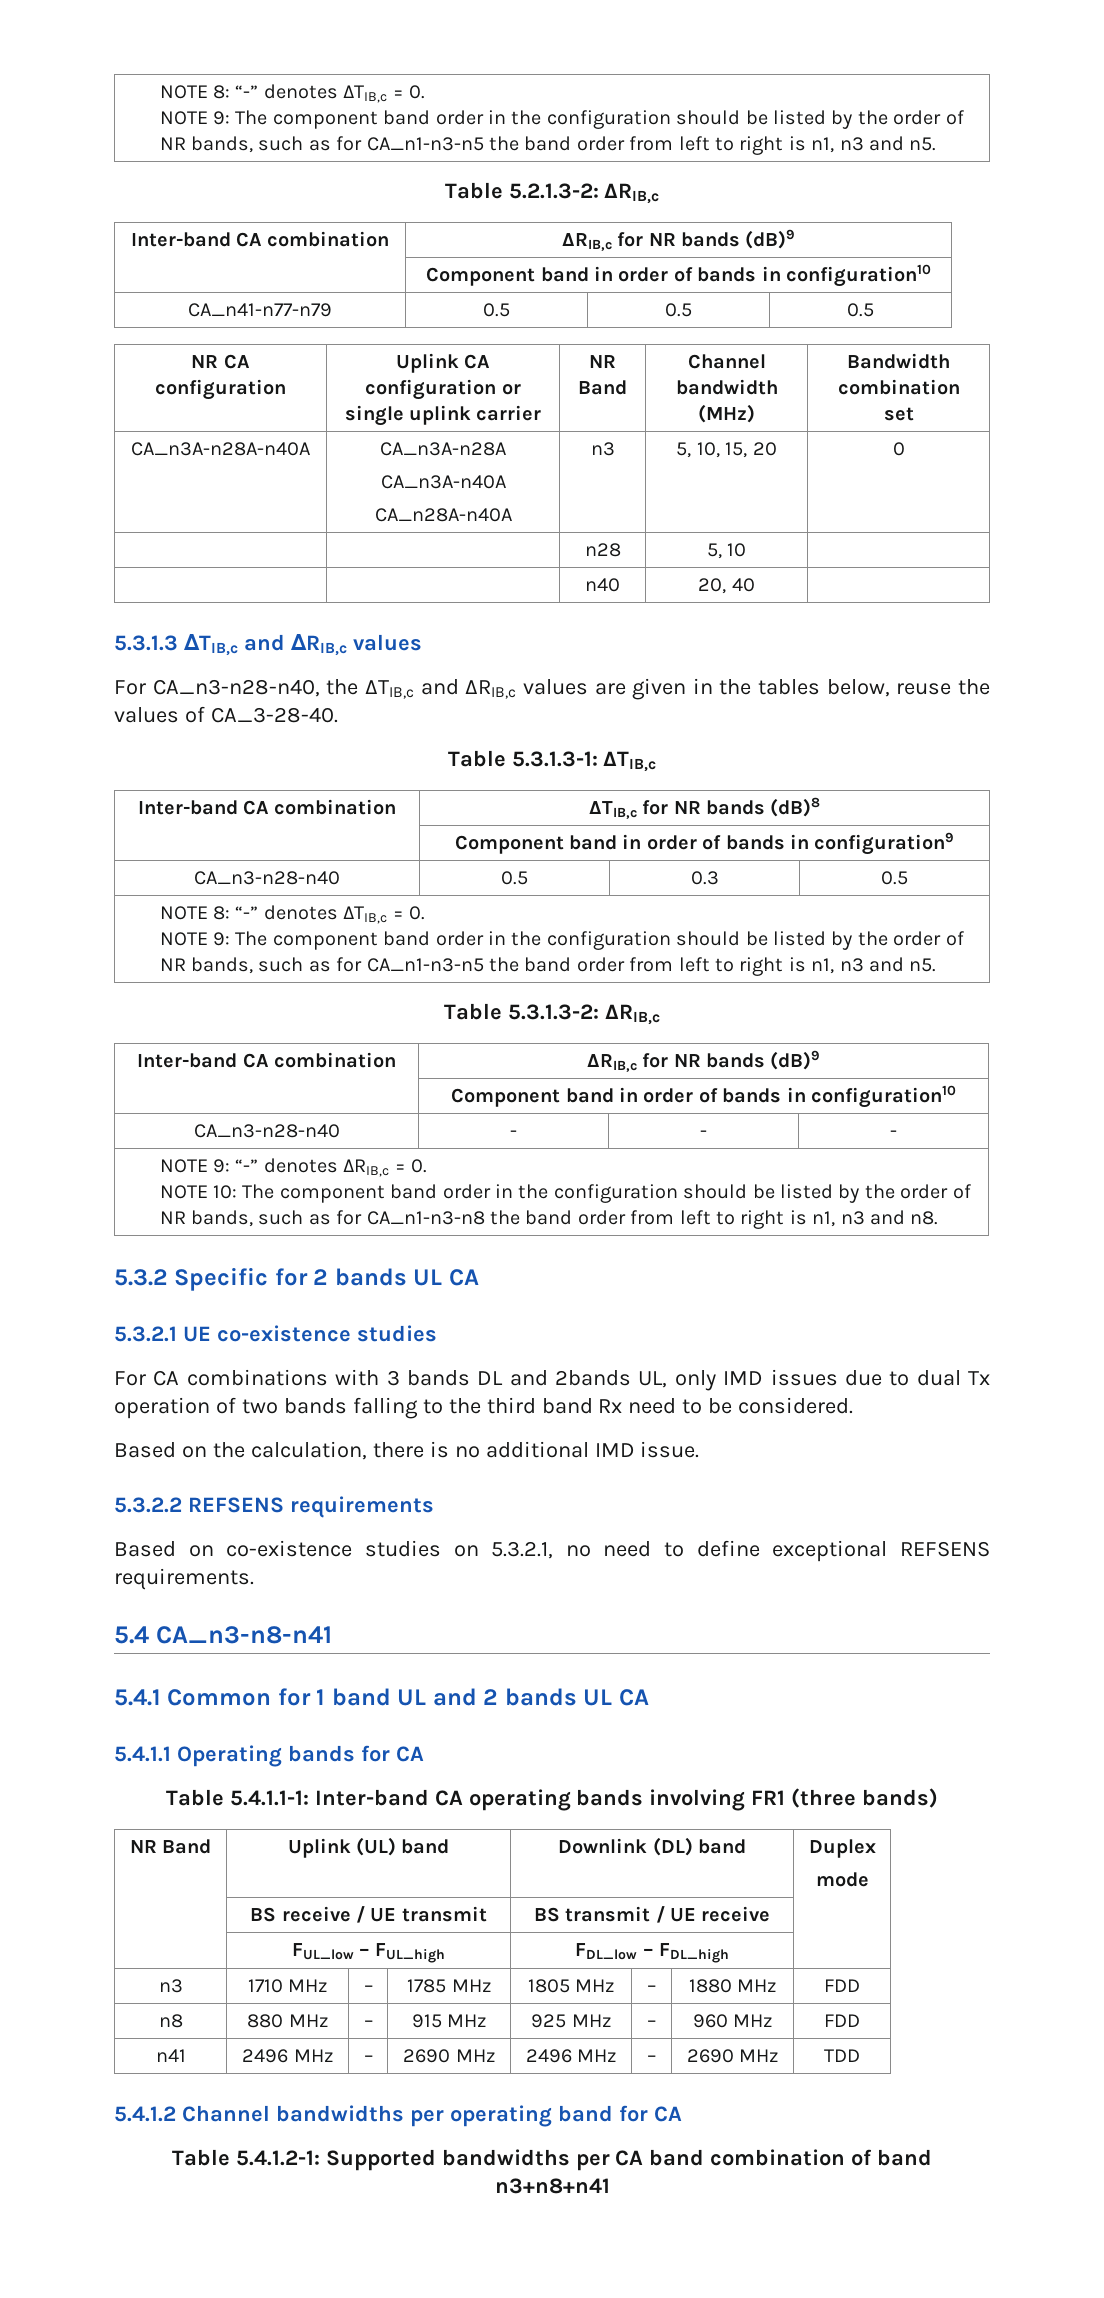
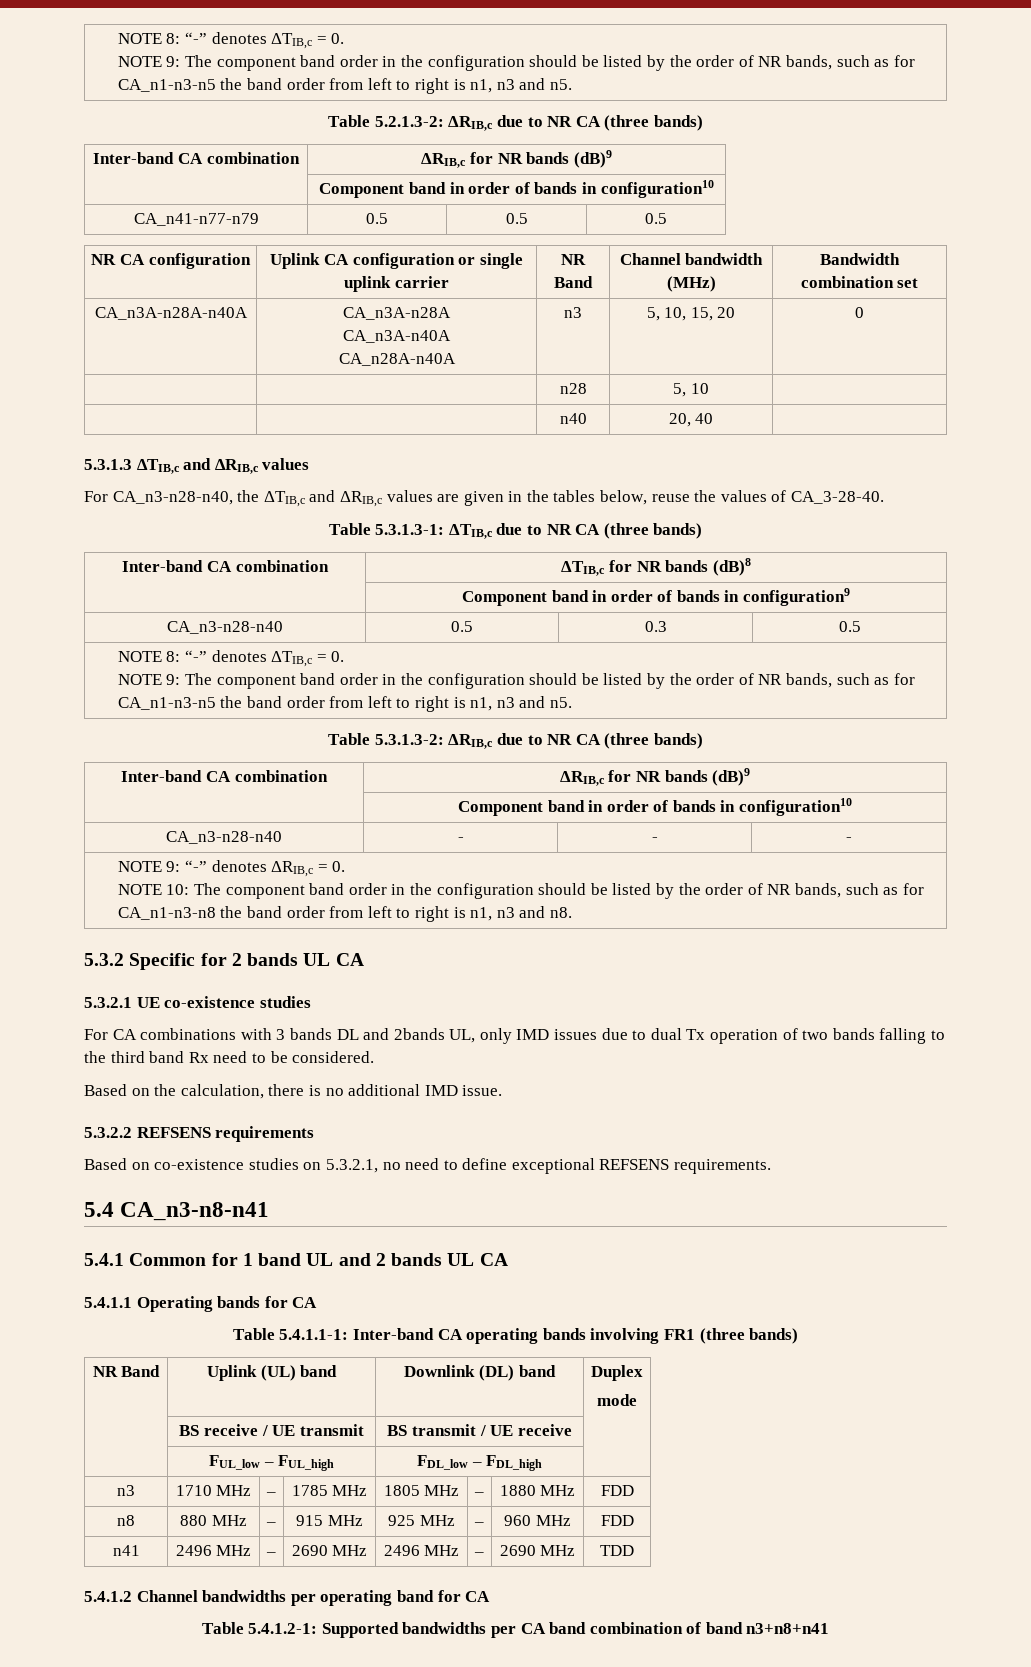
(660, 193) none -> [496,115,703,131] due to NR CA (three bands)
(657, 761) none -> [496,523,703,539] due to NR CA (three bands)
(660, 1014) none -> [496,733,703,749] due to NR CA (three bands)

